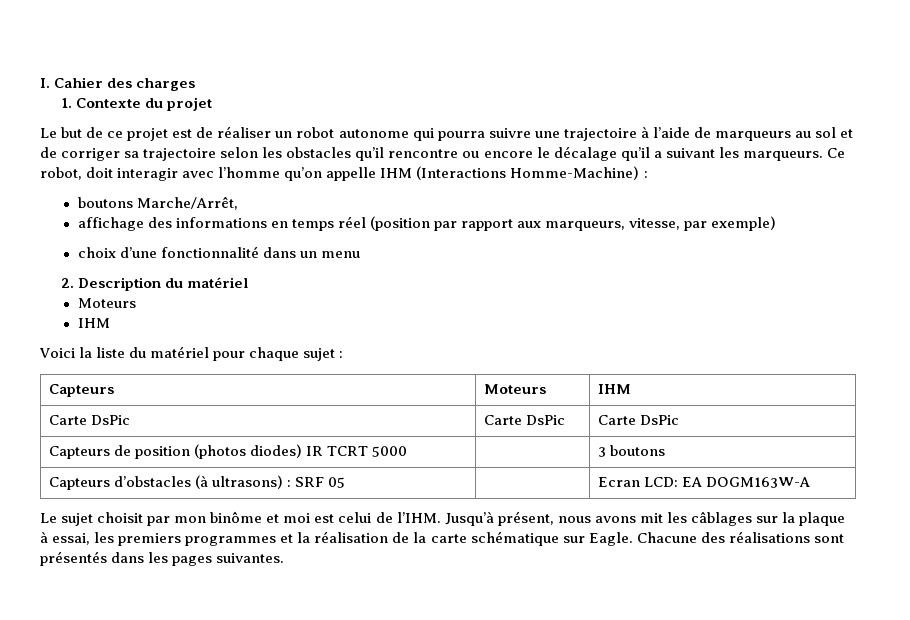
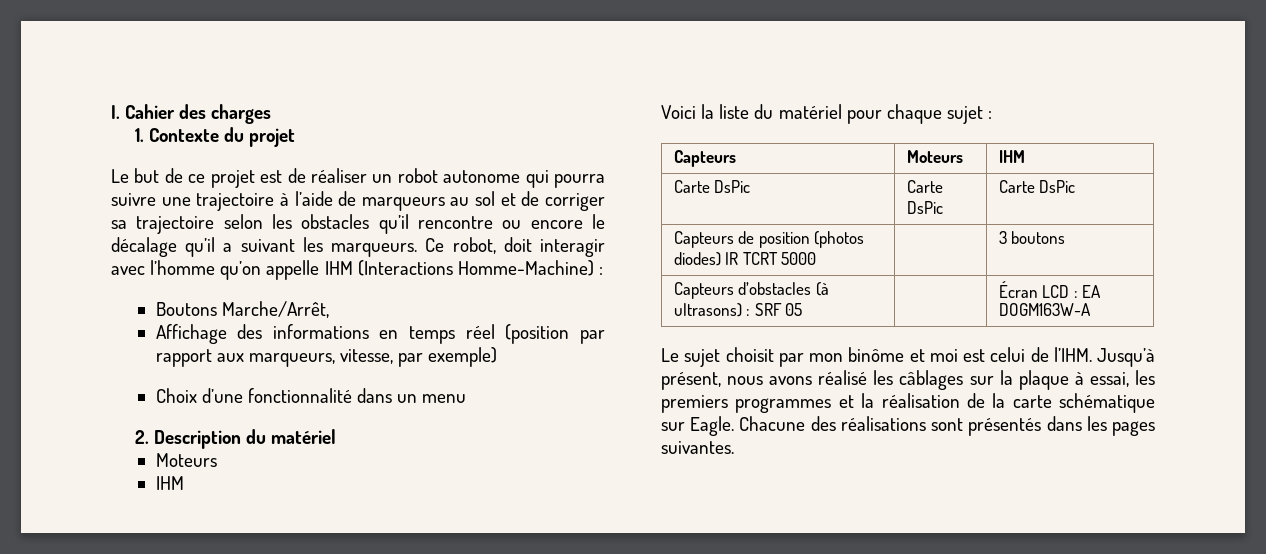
[77,197,133,208] boutons -> [155,302,217,316] Boutons
[77,217,144,231] affichage -> [155,324,227,344] Affichage
[77,247,116,258] choix -> [155,388,197,403] Choix
[597,477,678,487] Ecran LCD: -> [998,281,1078,298] Écran LCD :
[639,513,663,523] mit -> [818,370,868,385] réalisé

